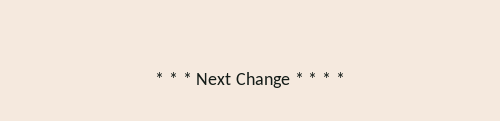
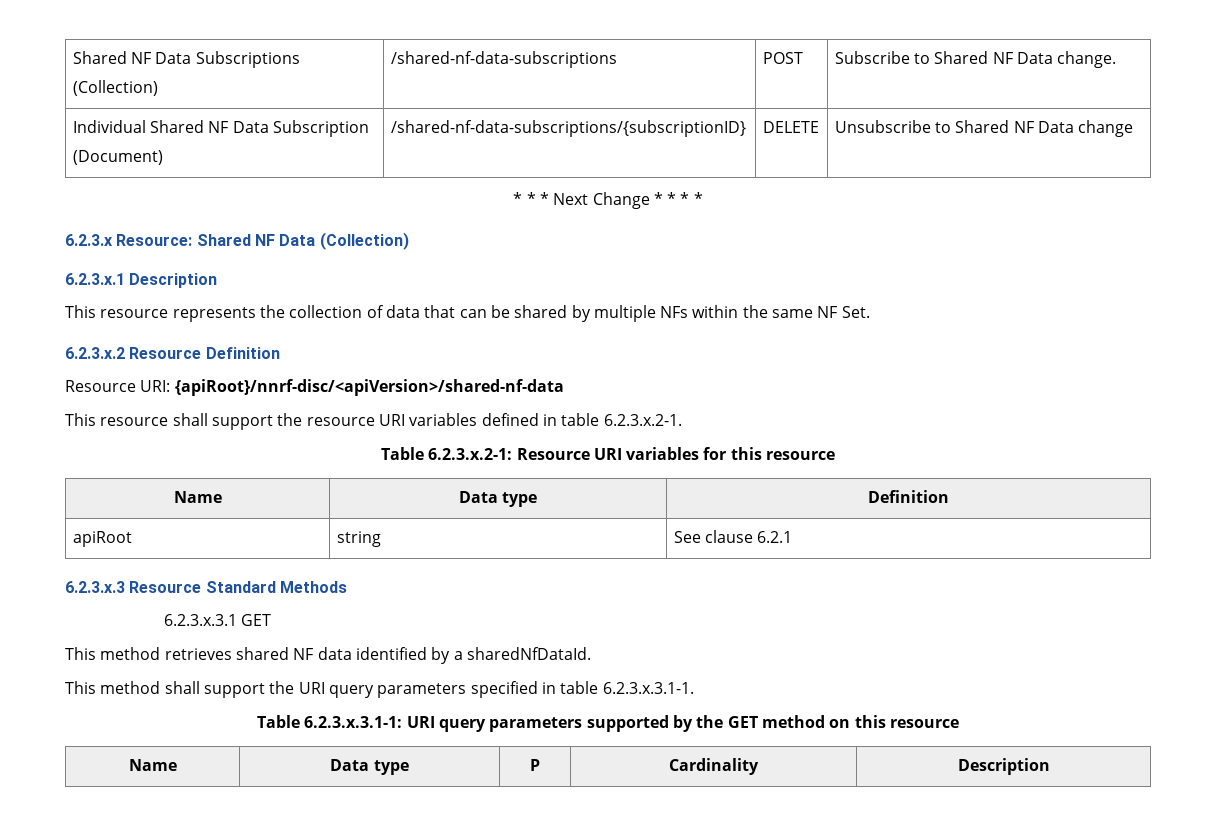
(155, 78) none -> [72,51,300,68] [72,80,158,96] [390,51,617,68] [762,52,803,64] [834,51,1117,68] [72,120,369,137] [72,150,163,165] [390,120,746,137] [762,121,819,133] [834,120,1134,137] Shared NF Data Subscriptions // (Collection) | /shared-nf-data-subscriptions | POST | Subscribe to Shared NF Data change. // Individual Shared NF Data Subscription // (Document) | /shared-nf-data-subscriptions/{subscriptionID} | DELETE | Unsubscribe to Shared NF Data change //
(345, 78) none -> [65,232,409,250] [65,273,218,288] [65,305,870,322] [65,347,280,359] [65,379,564,396] [65,413,682,430] [380,447,836,460] [173,491,222,503] [458,491,538,507] [868,490,949,503] [72,531,132,547] [336,531,381,547] [673,530,793,543] [65,581,347,593] [164,614,272,626] [65,647,591,664] [65,681,694,698] [257,715,959,732] [128,759,177,771] [330,759,409,775] [530,759,540,771] [669,758,759,775] [957,758,1050,775] // 6.2.3.x Resource: Shared NF Data (Collection) // 6.2.3.x.1 Description // This resource represents the collection of data that can be shared by multiple NFs within the same NF Set. // 6.2.3.x.2 Resource Definition // Resource URI: {apiRoot}/nnrf-disc/<apiVersion>/shared-nf-data // This resource shall support the resource URI variables defined in table 6.2.3.x.2-1. // Table 6.2.3.x.2-1: Resource URI variables for this resource // Name | Data type | Definition // apiRoot | string | See clause 6.2.1 // 6.2.3.x.3 Resource Standard Methods // 6.2.3.x.3.1 GET // This method retrieves shared NF data identified by a sharedNfDataId. // This method shall support the URI query parameters specified in table 6.2.3.x.3.1-1. // Table 6.2.3.x.3.1-1: URI query parameters supported by the GET method on this resource // Name | Data type | P | Cardinality | Description

